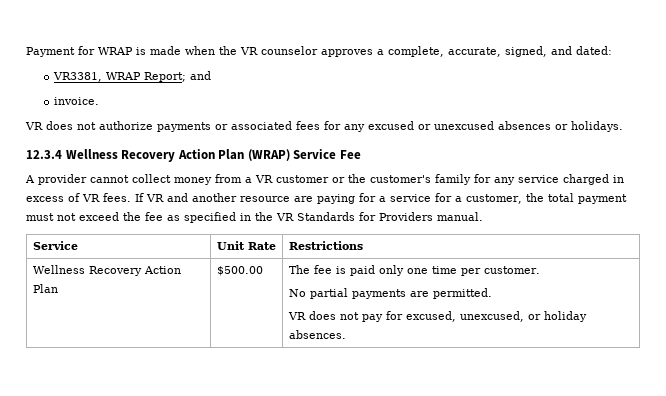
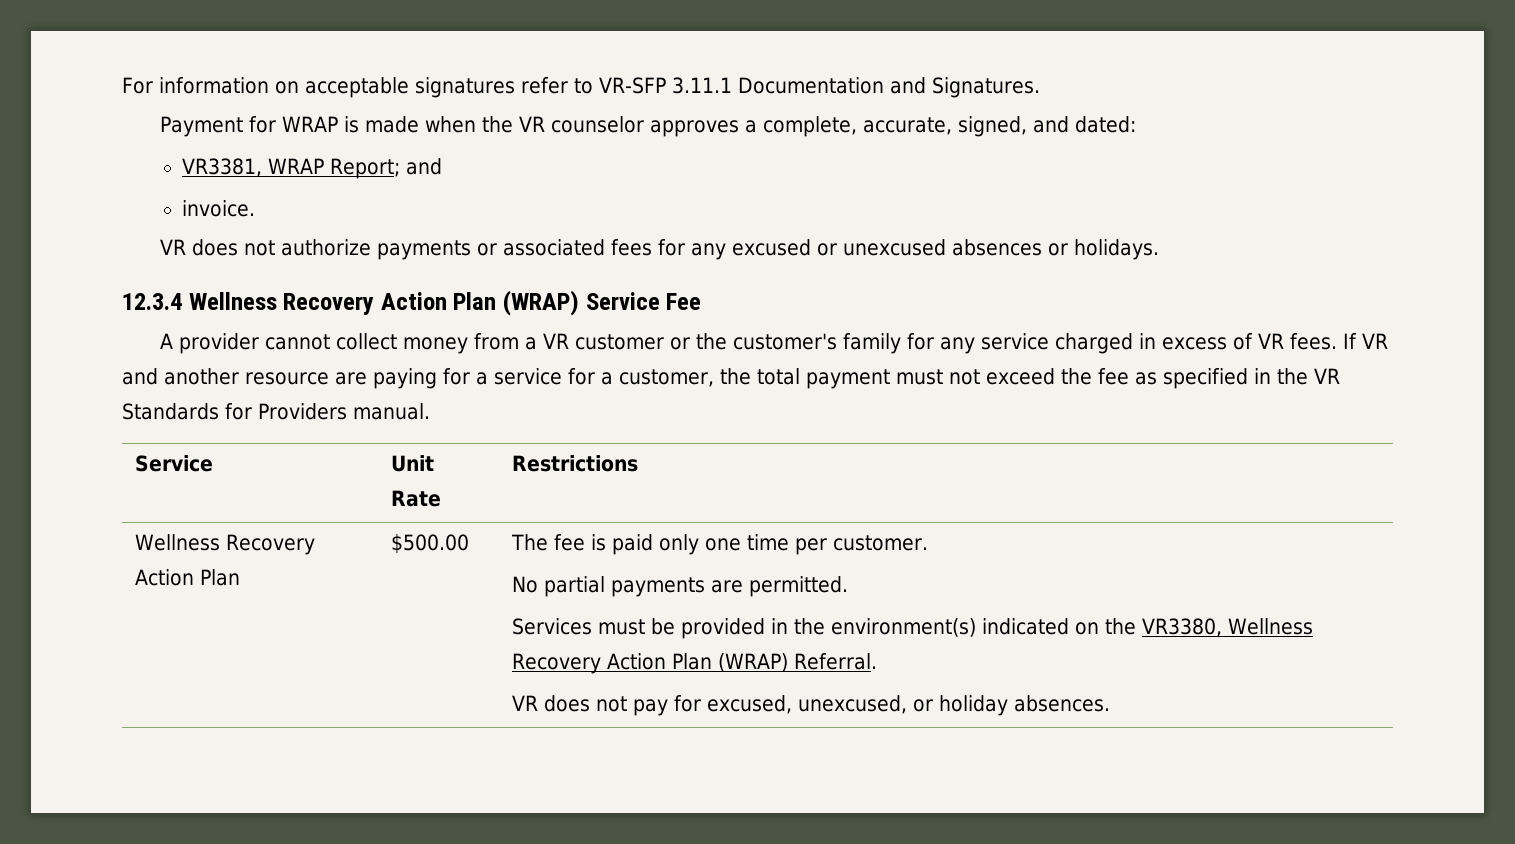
(26, 52) none -> [122,77,1040,98] For information on acceptable signatures refer to VR-SFP 3.11.1 Documentation and Signatures. //
(492, 293) none -> [512,618,1314,639] [512,653,878,674] // Services must be provided in the environment(s) indicated on the VR3380, Wellness Recovery Action Plan (WRAP) Referral.

